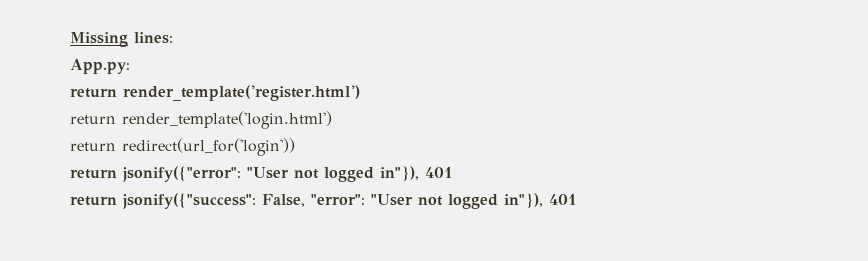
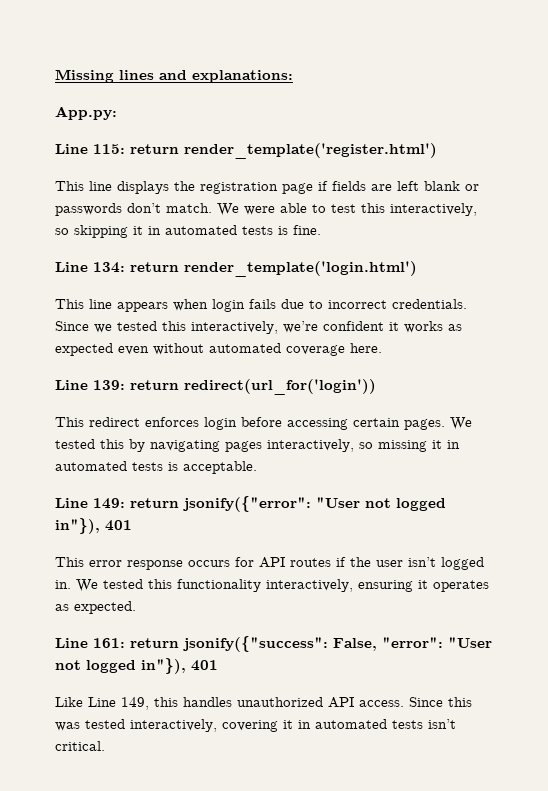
[134,32,173,44] lines: -> [119,70,293,83] lines and explanations:
(130, 66) none -> [55,144,125,154] Line 115:
[70,111,332,129] [70,138,295,156] return render_template('login.html') // return redirect(url_for('login')) // -> [55,181,479,194] [55,203,477,216] [55,225,321,238] [55,261,417,277] [55,299,467,312] [55,321,462,334] [55,343,382,356] [55,379,376,395] [55,417,472,430] [55,439,460,452] [55,461,257,474] [55,498,125,509] This line displays the registration page if fields are left blank or passwords don’t match. We were able to test this interactively, so skipping it in automated tests is fine. // Line 134: return render_template('login.html') // This line appears when login fails due to incorrect credentials. Since we tested this interactively, we’re confident it works as expected even without automated coverage here. // Line 139: return redirect(url_for('login')) // This redirect enforces login before accessing certain pages. We tested this by navigating pages interactively, so missing it in automated tests is acceptable. // Line 149:
(453, 172) none -> [55,557,484,570] [55,579,489,592] [55,601,136,614] [55,638,125,648] This error response occurs for API routes if the user isn’t logged in. We tested this functionality interactively, ensuring it operates as expected. // Line 161:
(577, 199) none -> [55,697,472,710] [55,719,456,732] [55,741,105,751] // Like Line 149, this handles unauthorized API access. Since this was tested interactively, covering it in automated tests isn’t critical.

